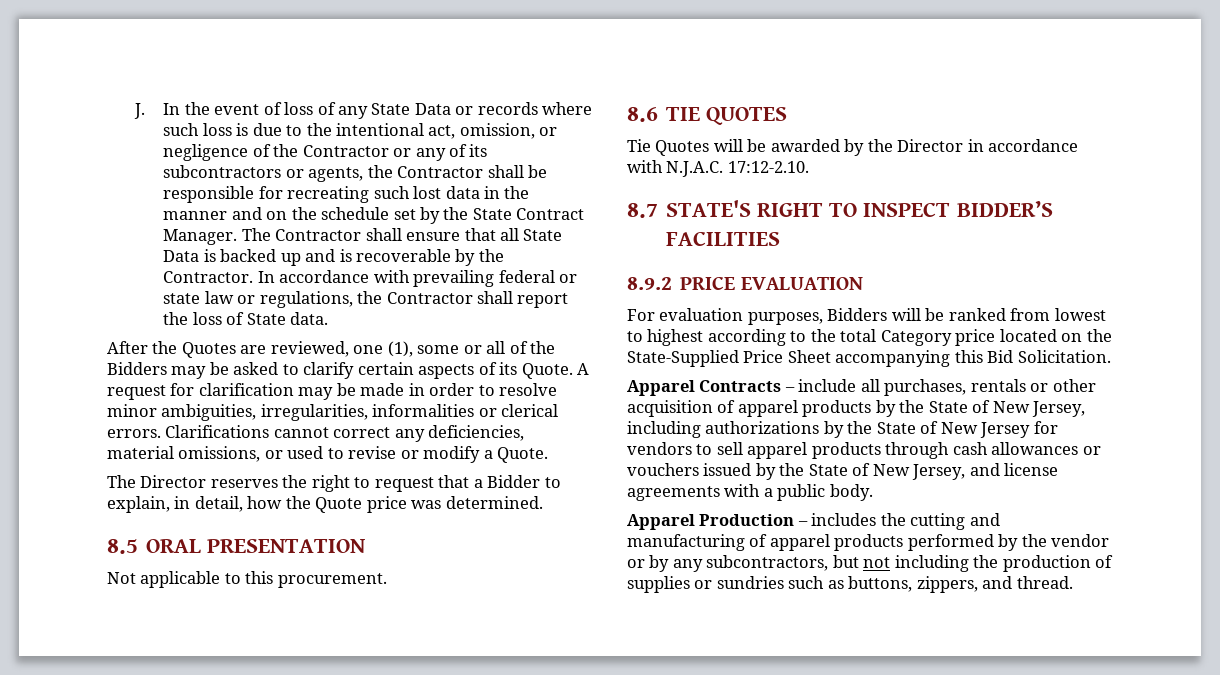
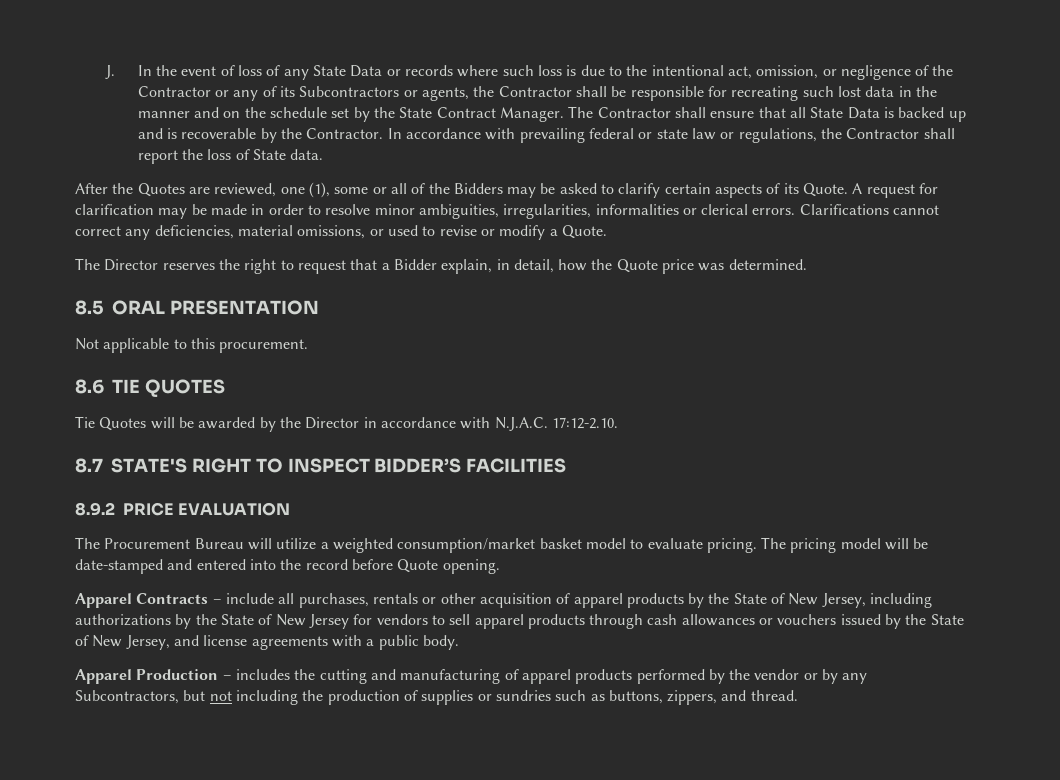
[163,165,282,178] subcontractors -> [299,86,400,97] Subcontractors
[544,477,561,488] to -> (437, 264) none
[627,308,1106,325] [627,329,1112,346] [627,350,1111,367] For evaluation purposes, Bidders will be ranked from lowest to highest according to the total Category price located on the State-Supplied Price Sheet accompanying this Bid Solicitation. -> [75,537,929,553] [75,559,500,574] The Procurement Bureau will utilize a weighted consumption/market basket model to evaluate pricing. The pricing model will be date-stamped and entered into the record before Quote opening.
[706,555,829,571] subcontractors, -> [75,690,179,704] Subcontractors,

